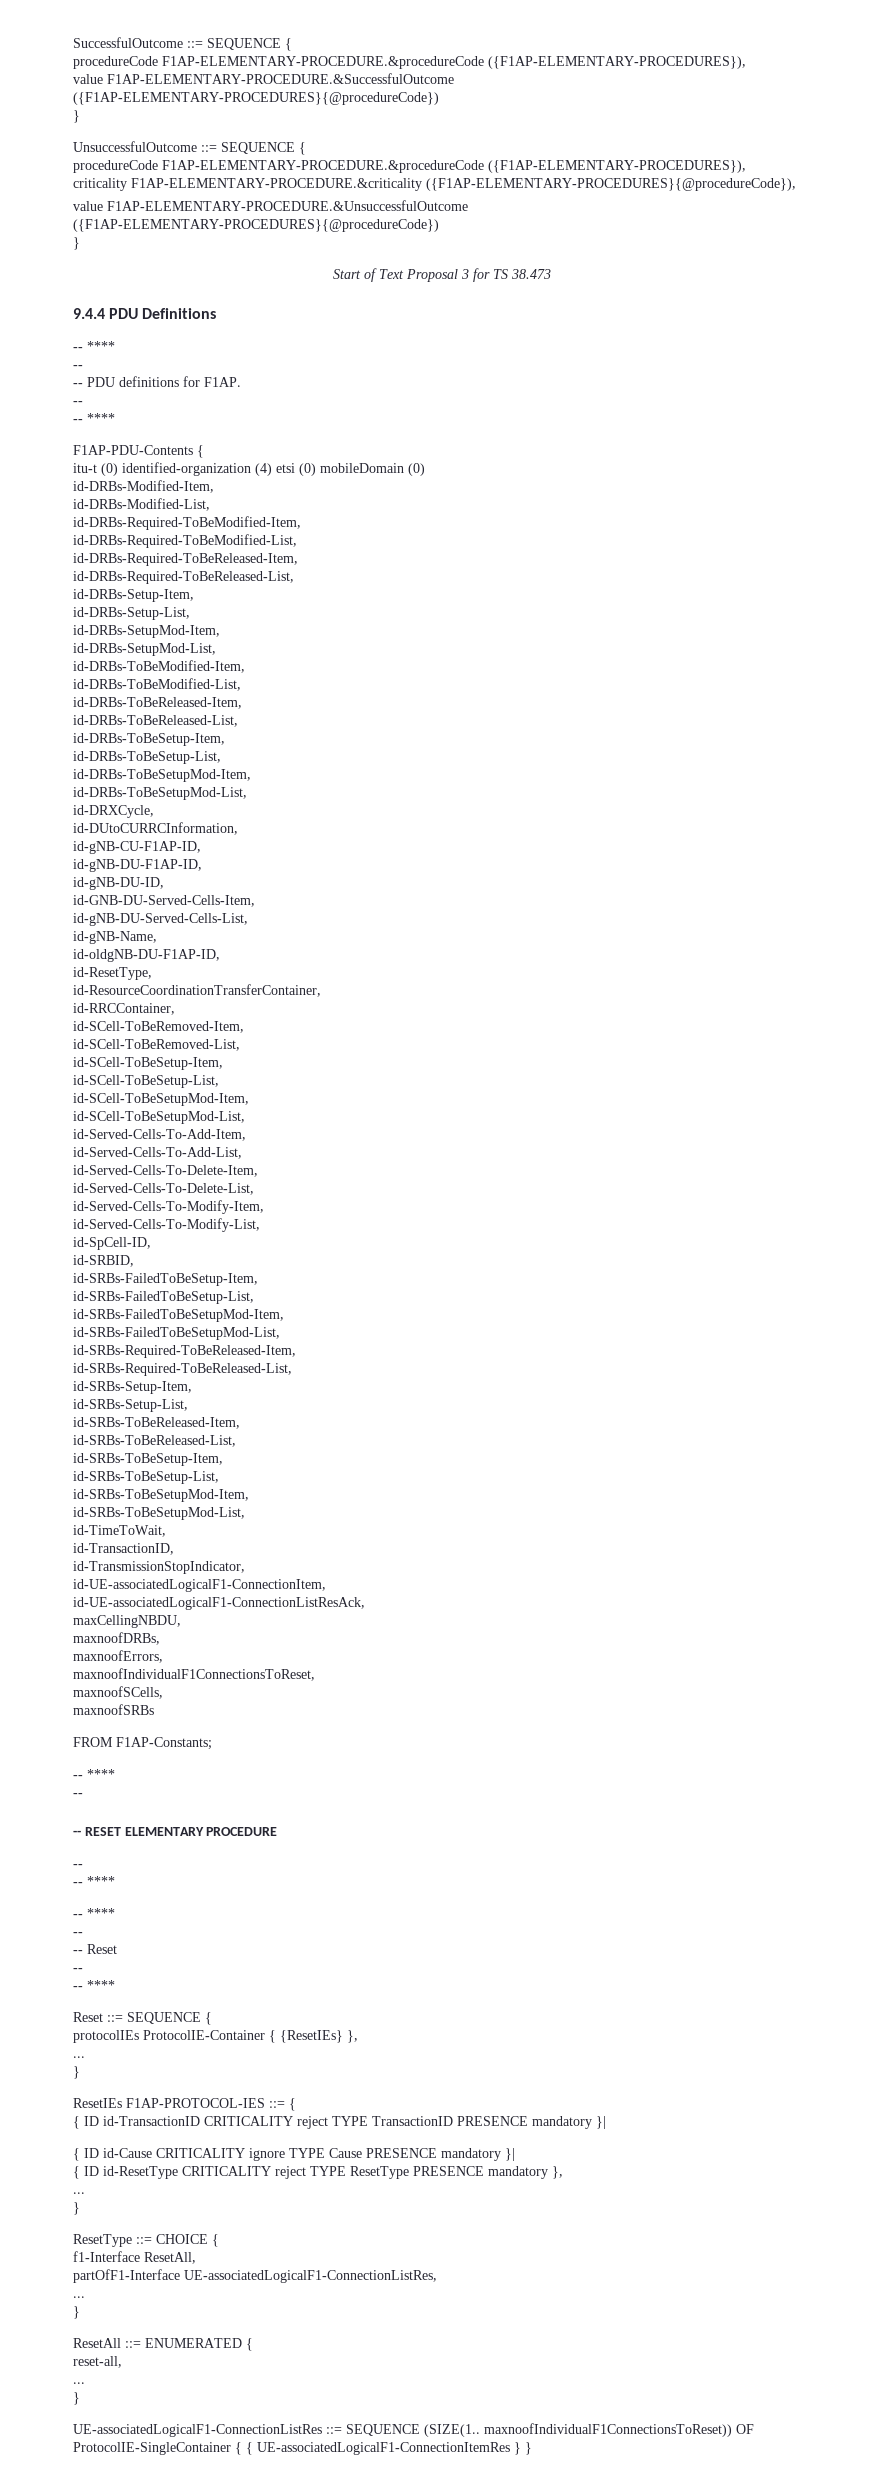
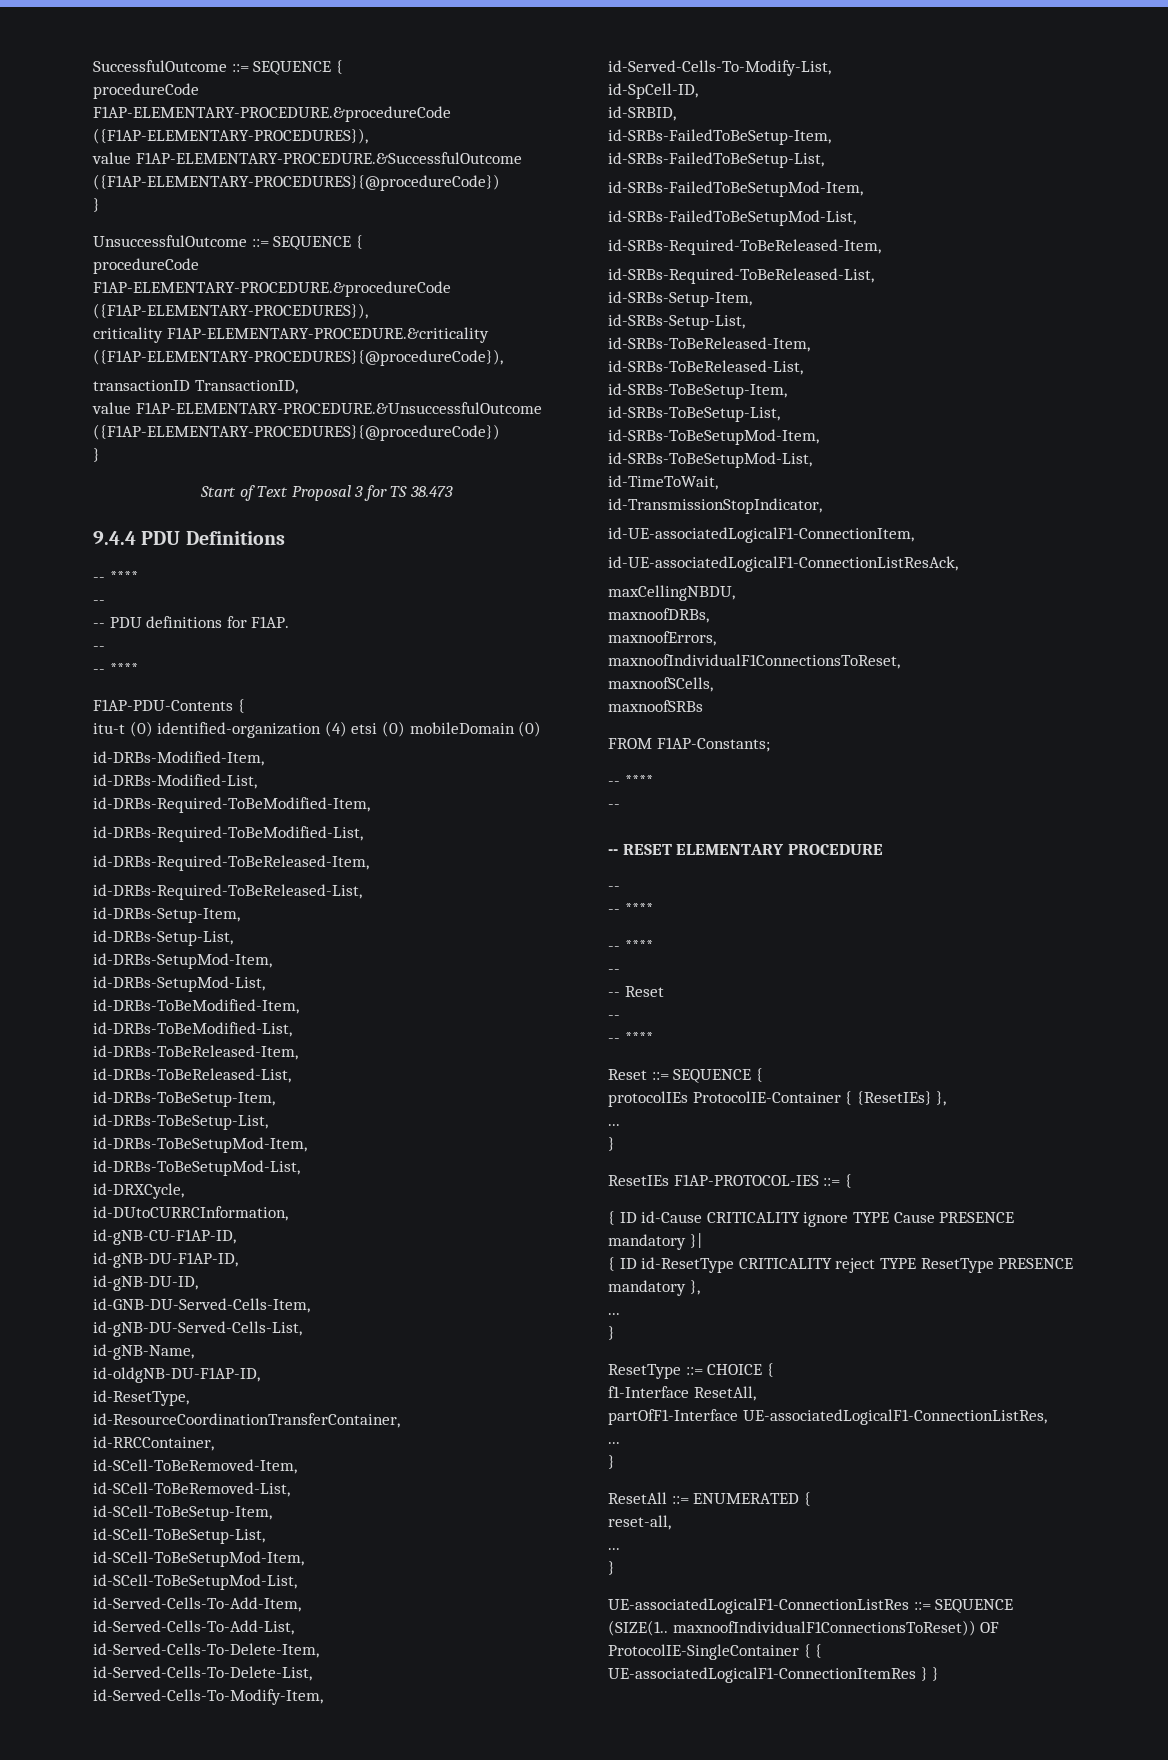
(796, 184) none -> [93,380,298,394] // transactionID TransactionID,
[73,1543,174,1555] // id-TransactionID, -> (718, 482) none
[73,2116,606,2129] // { ID id-TransactionID CRITICALITY reject TYPE TransactionID PRESENCE mandatory }| -> (852, 1181) none

